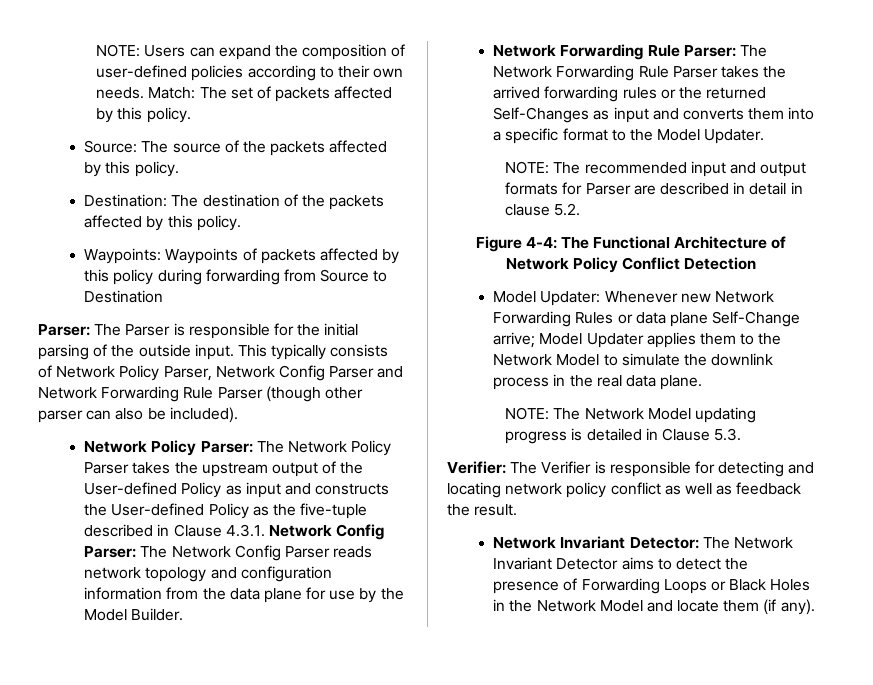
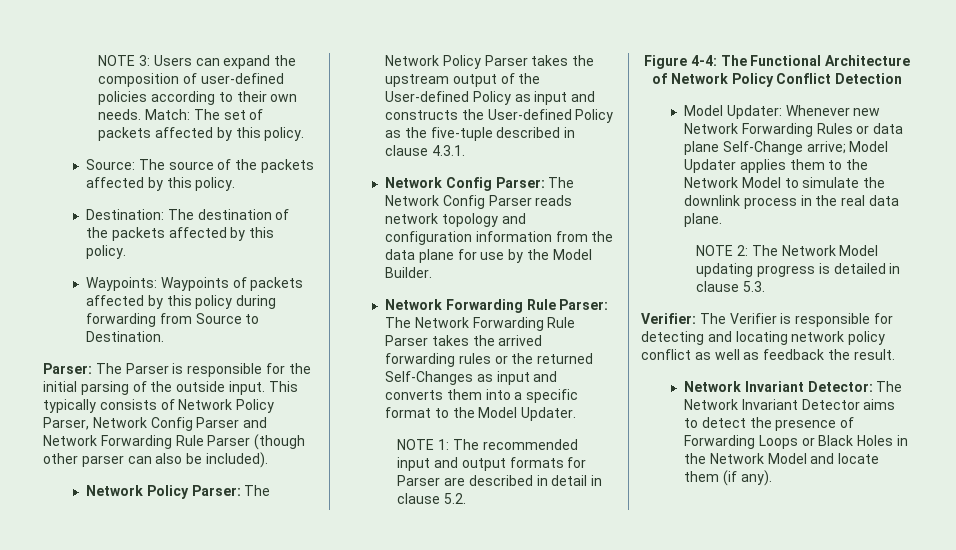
[96,44,141,57] NOTE: -> [98,55,151,66] NOTE 3:
[84,290,164,303] Destination -> [86,331,165,342] Destination.
[173,524,222,537] Clause -> [385,145,429,156] clause
(265, 530) none -> (465, 150) //
[505,161,550,174] NOTE: -> [397,439,450,450] NOTE 1:
[505,407,550,420] NOTE: -> [696,245,749,256] NOTE 2:
[661,428,710,441] Clause -> [696,281,740,292] clause

